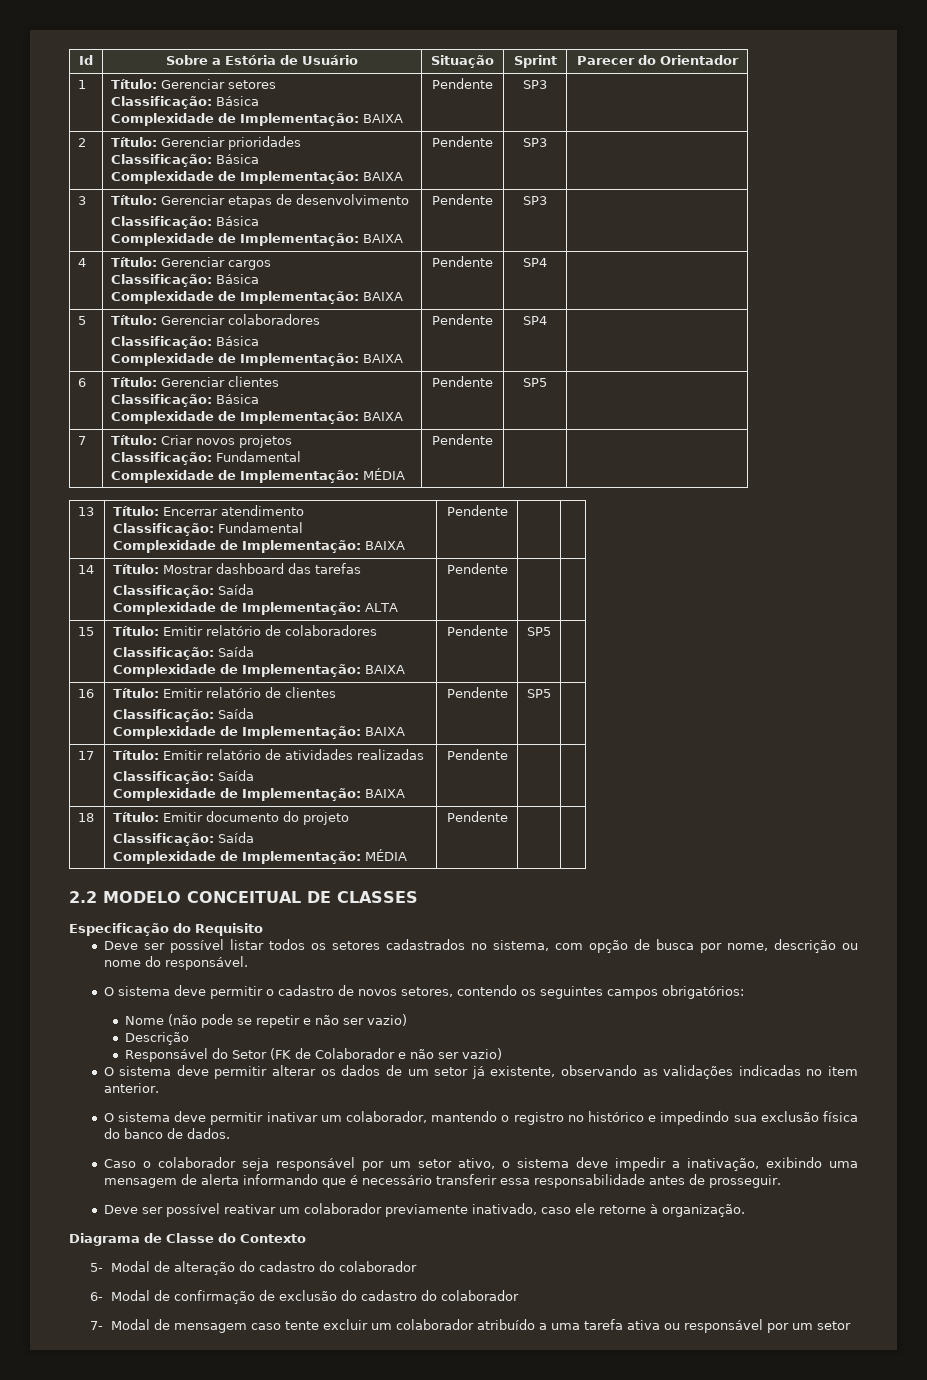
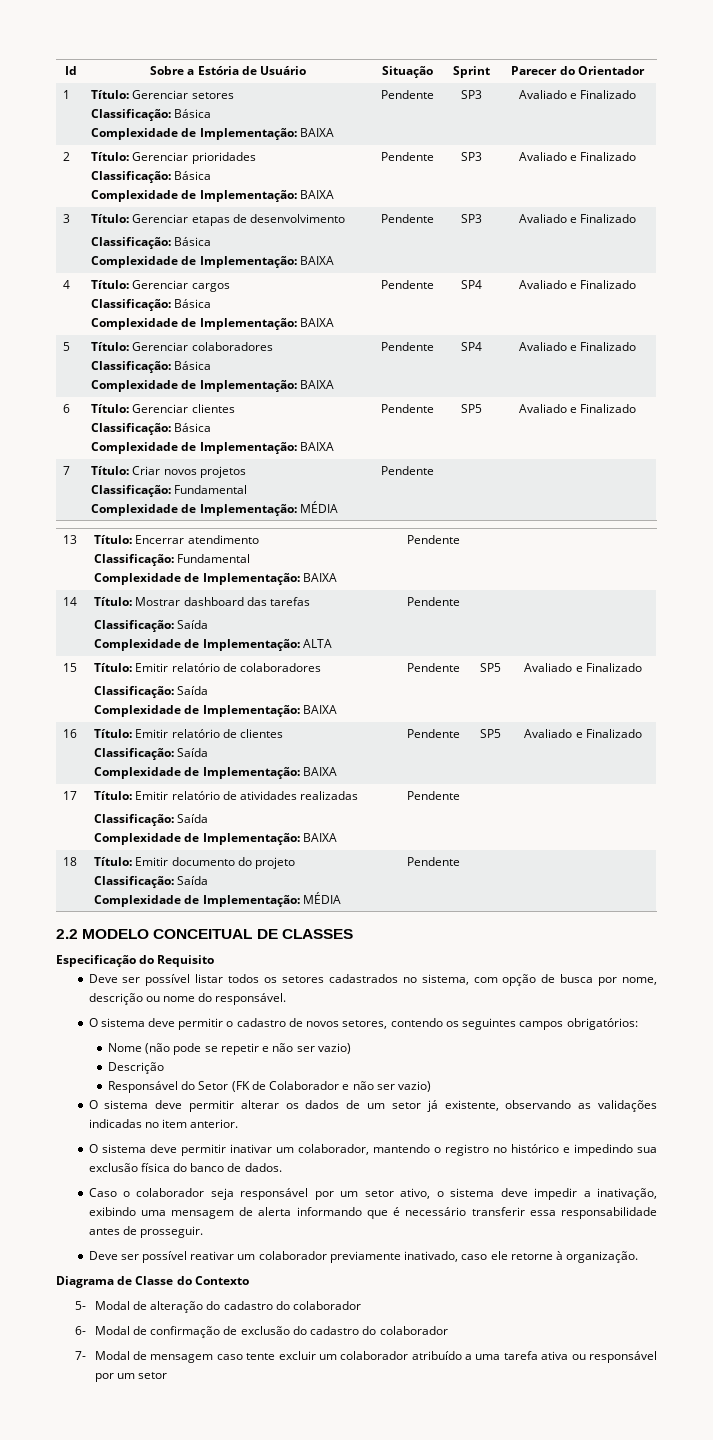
(547, 84) none -> [518,90,637,99] Avaliado e Finalizado
(547, 142) none -> [518,152,637,161] Avaliado e Finalizado
(547, 200) none -> [518,214,637,223] Avaliado e Finalizado
(547, 262) none -> [518,280,637,289] Avaliado e Finalizado
(547, 320) none -> [518,342,637,351] Avaliado e Finalizado
(547, 382) none -> [518,404,637,413] Avaliado e Finalizado
(551, 631) none -> [524,663,642,672] Avaliado e Finalizado
(551, 693) none -> [524,729,642,738] Avaliado e Finalizado

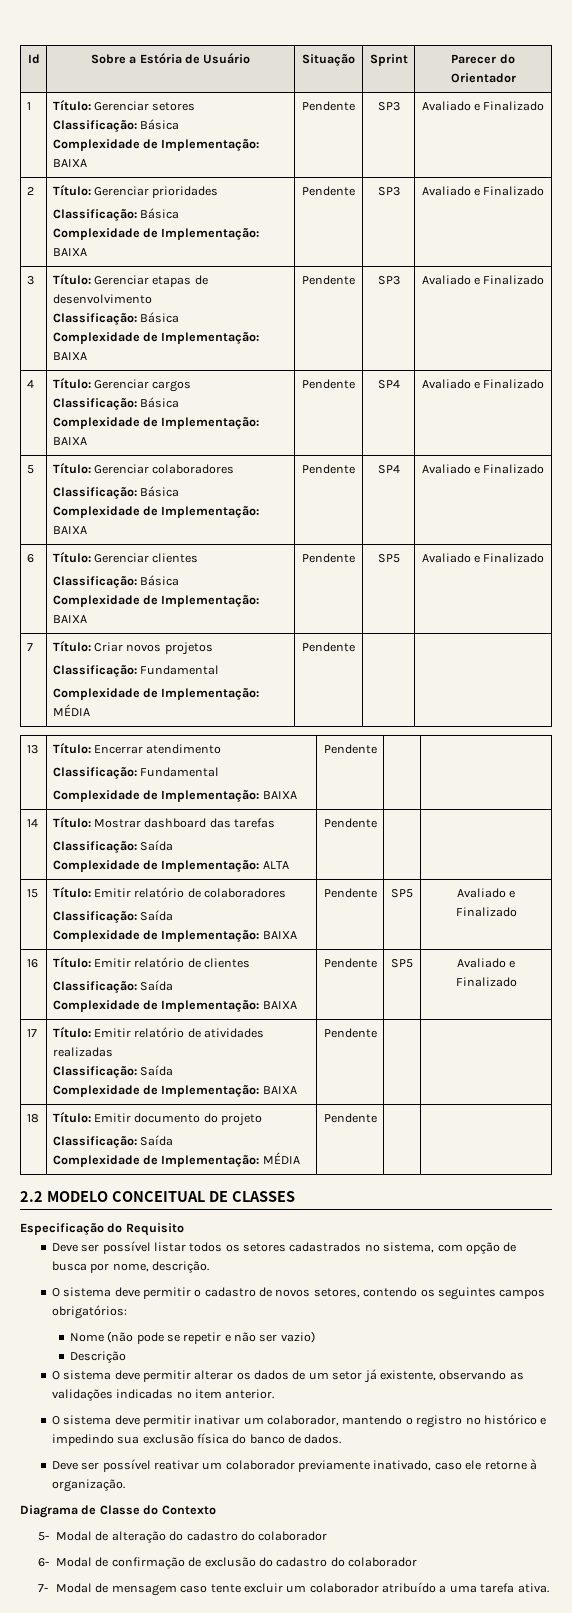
[88,993,287,1005] descrição ou nome do responsável. -> [151,1261,209,1273] descrição.
[107,1081,431,1093] // Responsável do Setor (FK de Colaborador e não ser vazio) -> (126, 1357) none
[88,1188,657,1200] [88,1207,657,1219] [88,1226,203,1238] // Caso o colaborador seja responsável por um setor ativo, o sistema deve impedir a inativação, exibindo uma mensagem de alerta informando que é necessário transferir essa responsabilidade antes de prosseguir. -> (342, 1439) none
[541,1351,658,1363] [94,1372,168,1382] ativa ou responsável por um setor -> [517,1583,549,1593] ativa.

